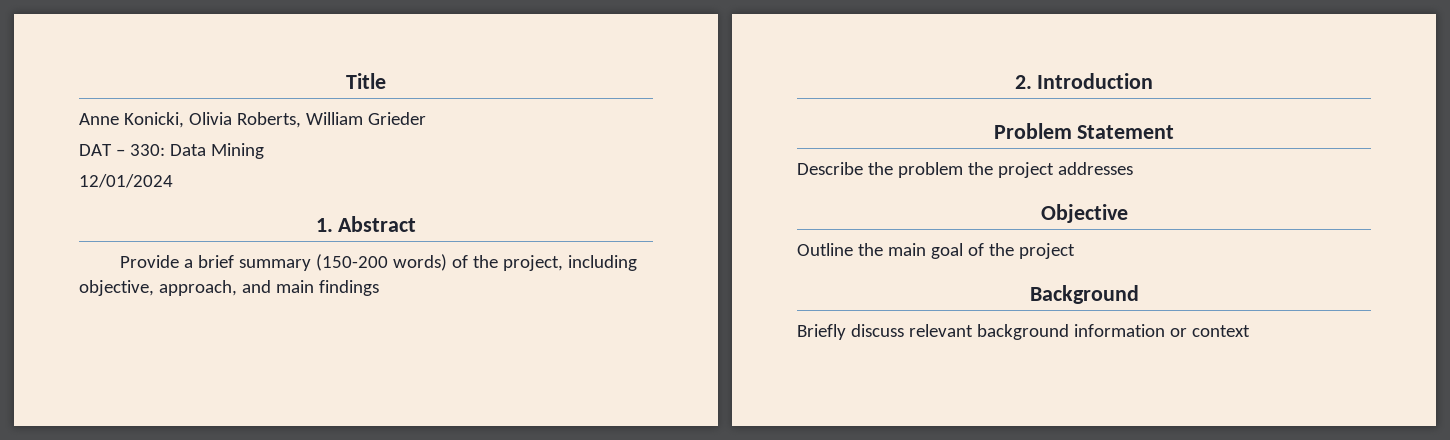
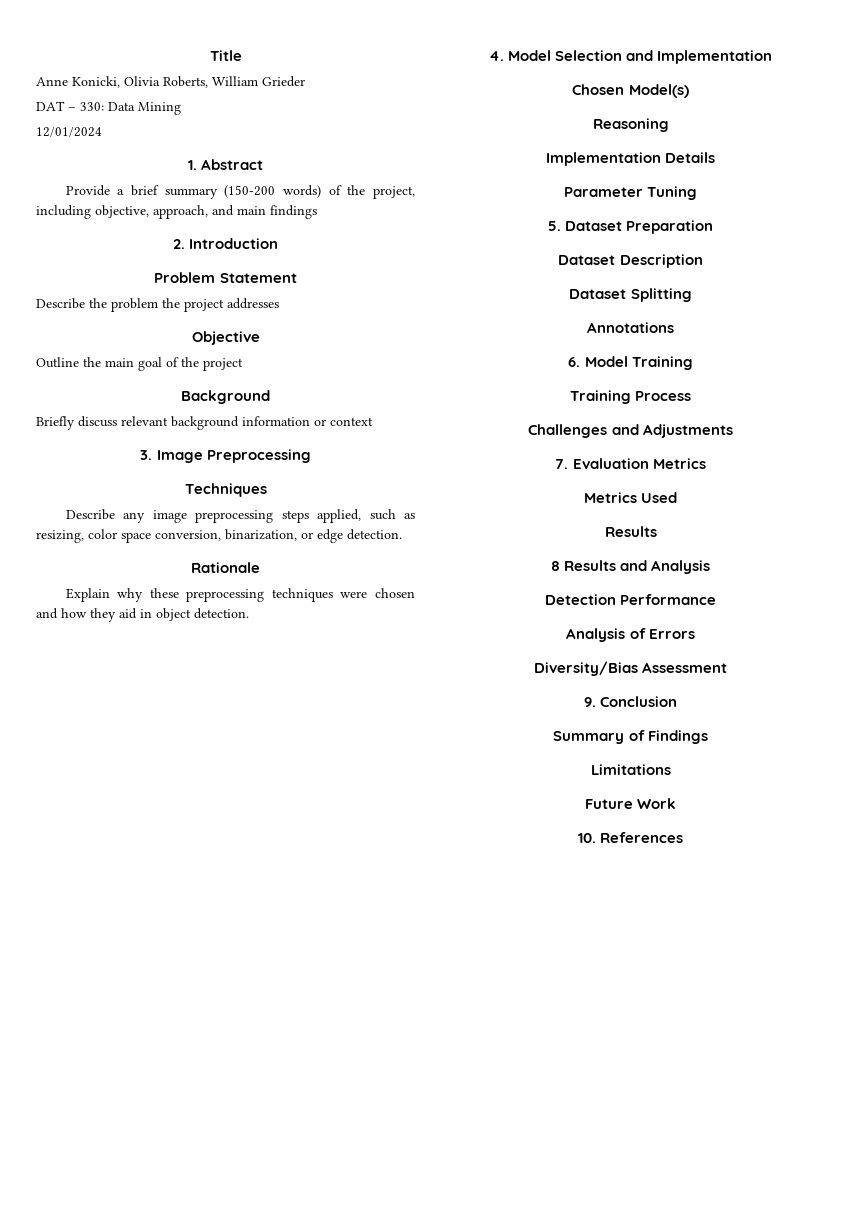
(1250, 331) none -> [140,449,311,463] [184,483,267,497] [65,509,415,523] [36,529,402,543] [191,562,260,573] [65,588,415,602] [36,608,249,622] [488,50,773,64] [572,84,689,98] [592,118,669,132] [545,152,716,166] [563,186,698,200] [547,220,714,234] [558,254,703,268] [569,288,692,302] [587,322,674,333] [568,356,693,370] [569,390,692,404] [528,424,733,438] [555,458,706,469] [583,492,678,503] [604,526,657,537] [550,560,711,574] [544,594,717,605] [566,628,695,642] [533,661,728,676] [583,696,678,707] [553,730,708,744] [590,764,671,775] [584,798,677,809] [577,832,684,843] // 3. Image Preprocessing // Techniques // Describe any image preprocessing steps applied, such as resizing, color space conversion, binarization, or edge detection. // Rationale // Explain why these preprocessing techniques were chosen and how they aid in object detection. // 4. Model Selection and Implementation // Chosen Model(s) // Reasoning // Implementation Details // Parameter Tuning // 5. Dataset Preparation // Dataset Description // Dataset Splitting // Annotations // 6. Model Training // Training Process // Challenges and Adjustments // 7. Evaluation Metrics // Metrics Used // Results // 8 Results and Analysis // Detection Performance // Analysis of Errors // Diversity/Bias Assessment // 9. Conclusion // Summary of Findings // Limitations // Future Work // 10. References

